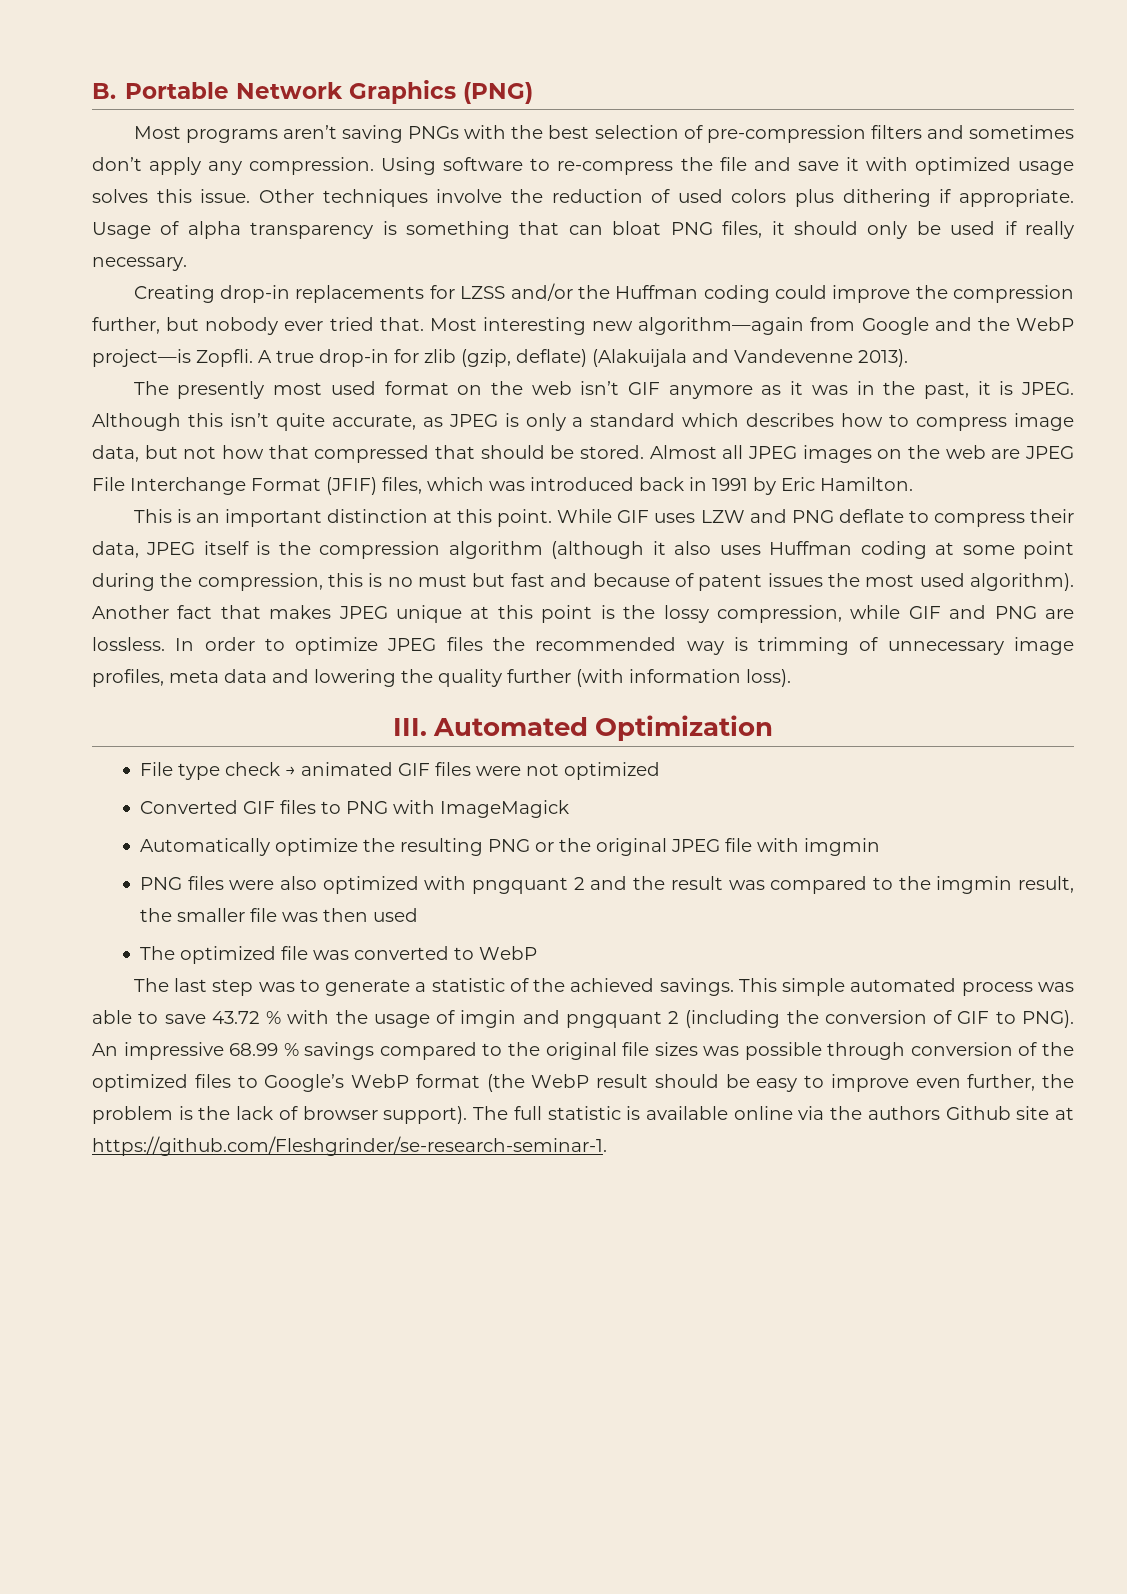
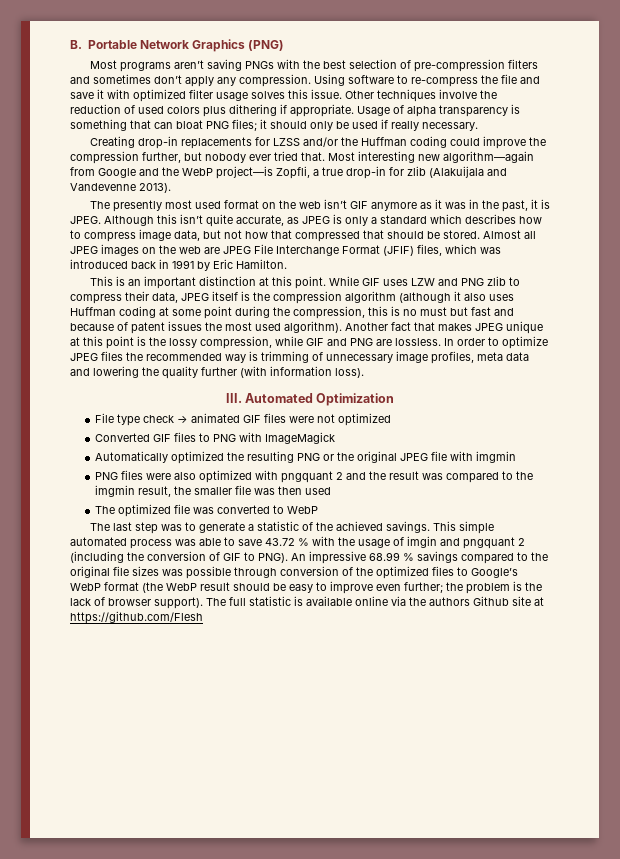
(1011, 166) none -> [189,89,213,99] filter
[722,221,763,238] files, -> [232,119,257,131] files;
[196,349,272,367] Zopfli. A -> [276,166,319,179] Zopfli, a
[461,349,587,367] (gzip, deflate) -> (426, 171) none
[838,509,904,523] deflate -> [486,276,506,286] zlib
[274,838,358,856] optimize -> [170,451,224,464] optimized
[967,1074,1036,1091] further, -> [404,582,443,593] further;
[92,1136,607,1156] https://github.com/Fleshgrinder/se-research-seminar-1. -> [70,611,203,624] https://github.com/Flesh

